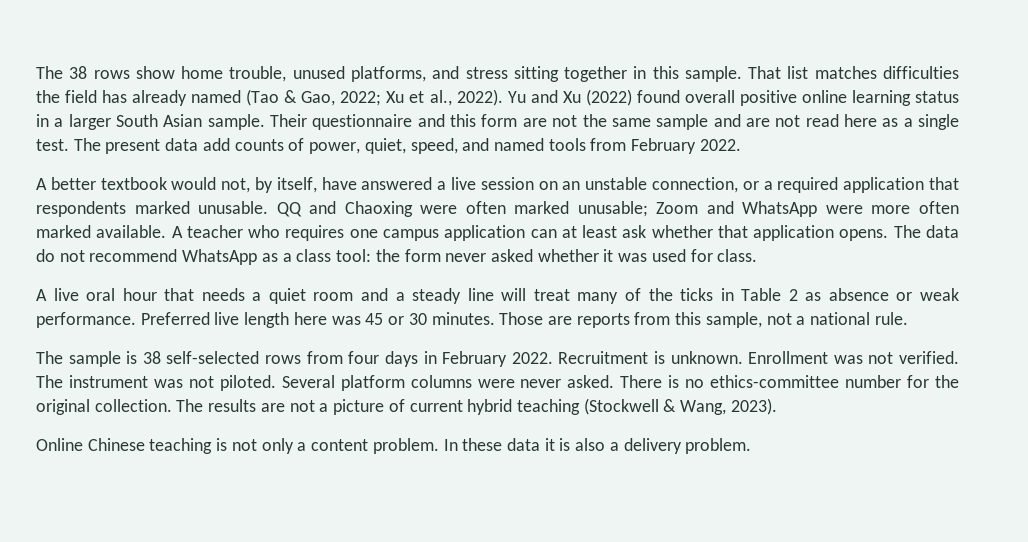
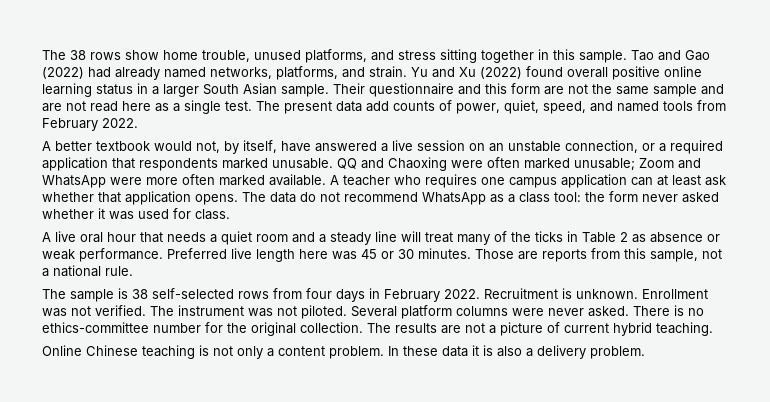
[748,66,960,79] [36,89,503,106] That list matches difficulties the field has already named (Tao & Gao, 2022; Xu et al., 2022). -> [631,50,710,61] [42,66,407,80] Tao and Gao (2022) had already named networks, platforms, and strain.
[516,398,777,415] teaching (Stockwell & Wang, 2023). -> [656,322,713,336] teaching.

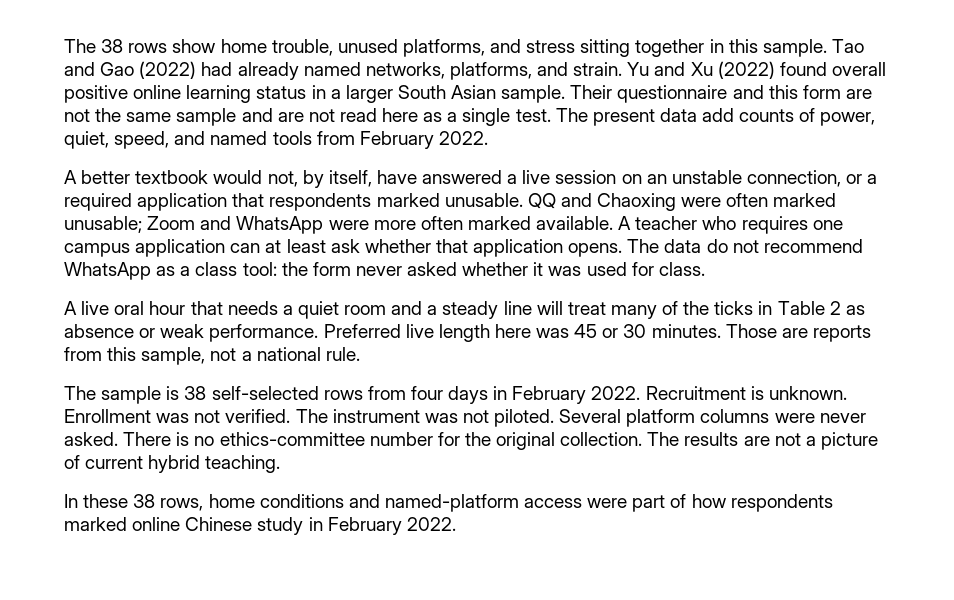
[42,345,645,359] Online Chinese teaching is not only a content problem. In these data it is also a delivery problem. -> [64,494,833,512] [64,517,456,535] In these 38 rows, home conditions and named-platform access were part of how respondents marked online Chinese study in February 2022.

